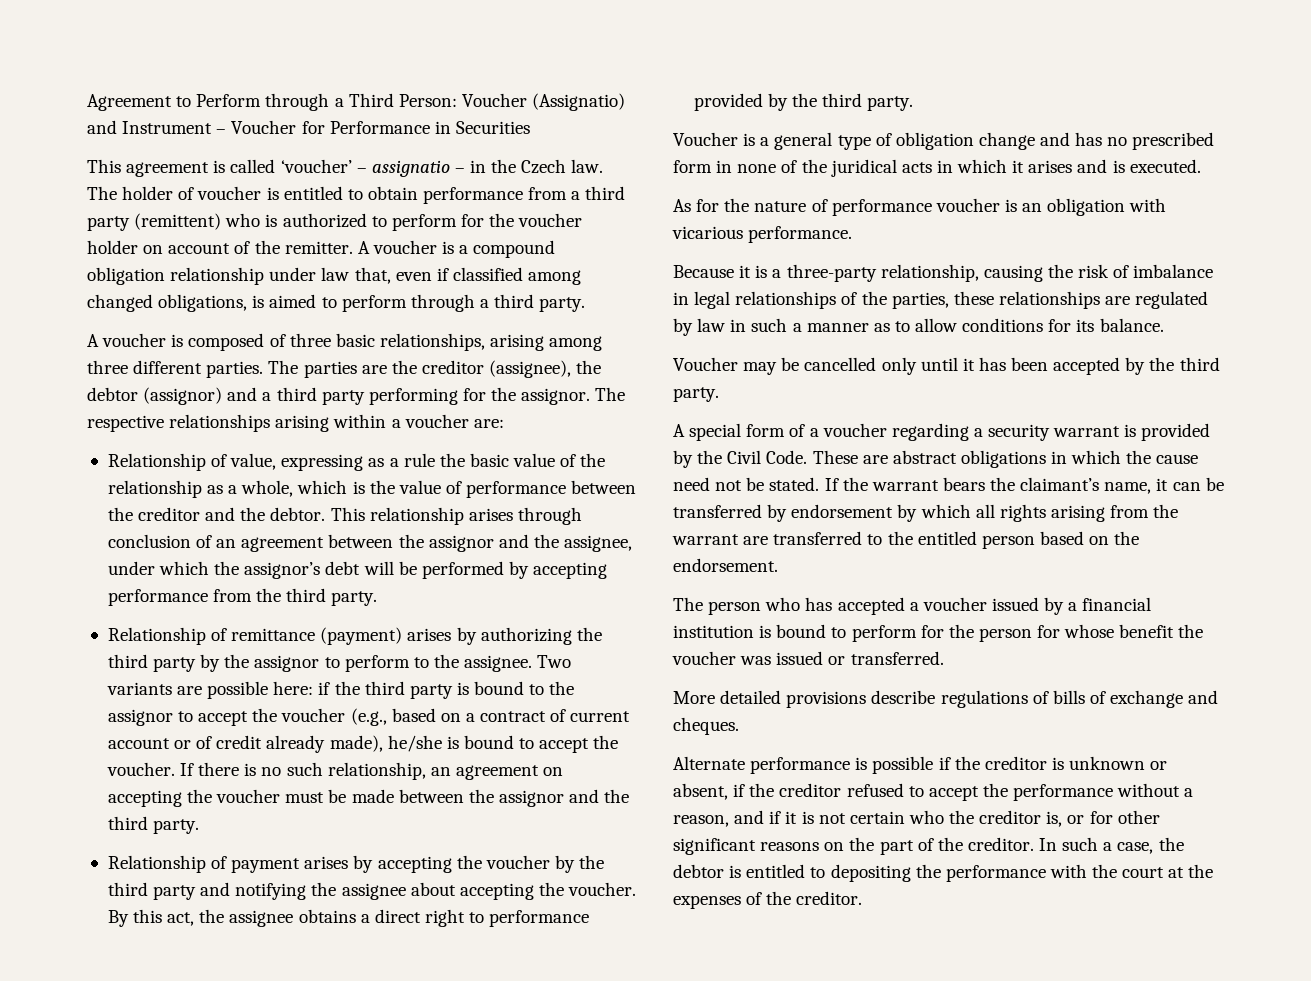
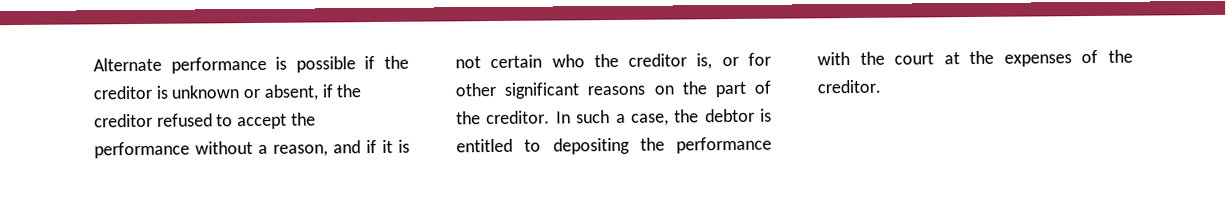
[87,93,626,111] [87,120,530,134] [87,159,604,177] [87,186,626,204] [87,213,583,231] [87,240,556,258] [87,267,582,285] [87,294,586,312] [87,333,603,351] [87,360,602,378] [87,387,626,405] [87,414,504,432] [107,453,606,471] [107,480,637,498] [107,507,582,525] [107,534,633,552] [107,561,608,579] [107,588,378,606] [107,627,602,645] [107,654,572,672] [106,681,575,699] [107,708,631,726] [107,735,619,753] [106,762,564,780] [107,789,630,807] [107,816,200,834] [107,855,605,873] [107,882,637,900] [107,909,590,927] [693,93,914,111] [673,132,1215,150] [673,159,1201,177] [673,198,1167,216] [672,226,853,243] [673,264,1214,282] [673,291,1209,309] [673,318,1164,336] [673,357,1220,375] [673,387,719,402] [673,423,1211,441] [673,450,1199,468] [673,477,1224,494] [673,504,1179,522] [672,531,1140,549] [673,558,778,572] [673,597,1152,615] [673,624,1204,642] [672,651,944,665] [673,690,1219,708] [673,717,739,735] Agreement to Perform through a Third Person: Voucher (Assignatio) and Instrument – Voucher for Performance in Securities // This agreement is called ‘voucher’ – assignatio – in the Czech law. The holder of voucher is entitled to obtain performance from a third party (remittent) who is authorized to perform for the voucher holder on account of the remitter. A voucher is a compound obligation relationship under law that, even if classified among changed obligations, is aimed to perform through a third party. // A voucher is composed of three basic relationships, arising among three different parties. The parties are the creditor (assignee), the debtor (assignor) and a third party performing for the assignor. The respective relationships arising within a voucher are: // Relationship of value, expressing as a rule the basic value of the relationship as a whole, which is the value of performance between the creditor and the debtor. This relationship arises through conclusion of an agreement between the assignor and the assignee, under which the assignor’s debt will be performed by accepting performance from the third party. // Relationship of remittance (payment) arises by authorizing the third party by the assignor to perform to the assignee. Two variants are possible here: if the third party is bound to the assignor to accept the voucher (e.g., based on a contract of current account or of credit already made), he/she is bound to accept the voucher. If there is no such relationship, an agreement on accepting the voucher must be made between the assignor and the third party. // Relationship of payment arises by accepting the voucher by the third party and notifying the assignee about accepting the voucher. By this act, the assignee obtains a direct right to performance provided by the third party. // Voucher is a general type of obligation change and has no prescribed form in none of the juridical acts in which it arises and is executed. // As for the nature of performance voucher is an obligation with vicarious performance. // Because it is a three-party relationship, causing the risk of imbalance in legal relationships of the parties, these relationships are regulated by law in such a manner as to allow conditions for its balance. // Voucher may be cancelled only until it has been accepted by the third party. // A special form of a voucher regarding a security warrant is provided by the Civil Code. These are abstract obligations in which the cause need not be stated. If the warrant bears the claimant’s name, it can be transferred by endorsement by which all rights arising from the warrant are transferred to the entitled person based on the endorsement. // The person who has accepted a voucher issued by a financial institution is bound to perform for the person for whose benefit the voucher was issued or transferred. // More detailed provisions describe regulations of bills of exchange and cheques. // -> (93, 64) none

